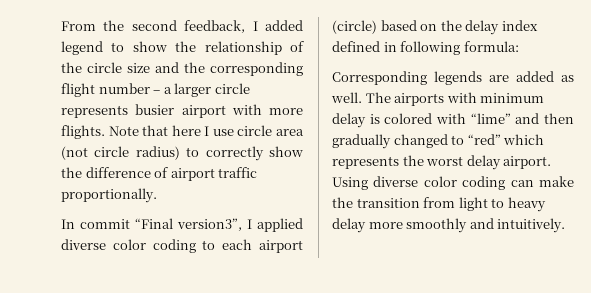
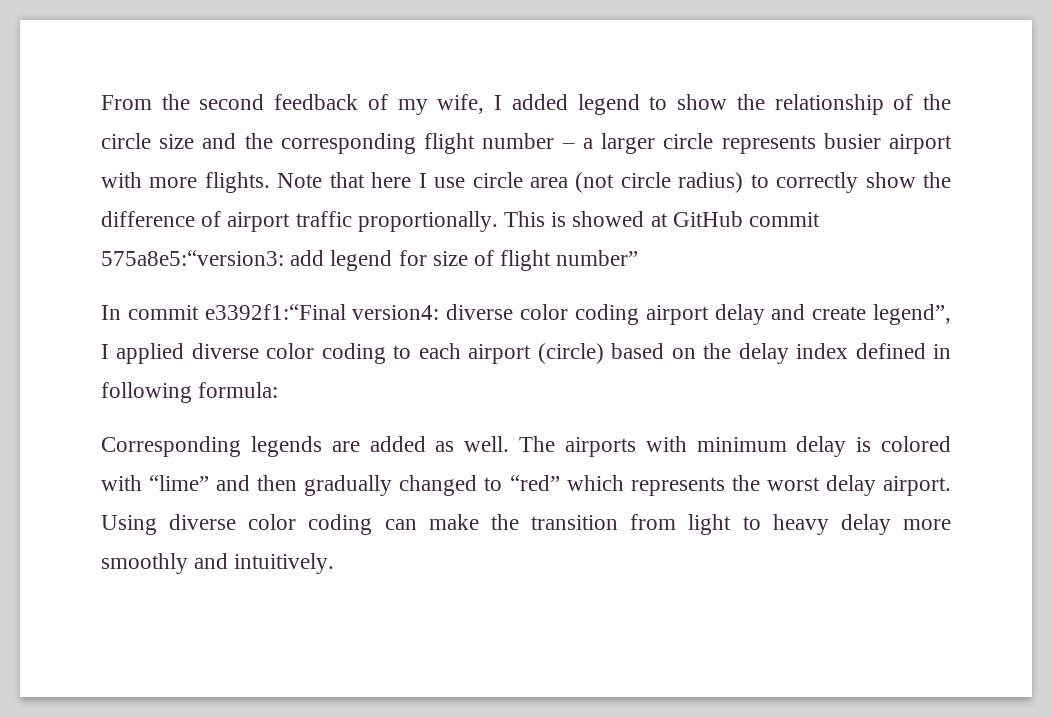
[184,20,246,33] feedback, -> [274,94,485,115] feedback of my wife,
[61,218,242,231] // In commit “Final version3”, -> [504,211,821,227] [101,250,639,271] [101,304,952,325] This is showed at GitHub commit 575a8e5:“version3: add legend for size of flight number” // In commit e3392f1:“Final version4: diverse color coding airport delay and create legend”,

